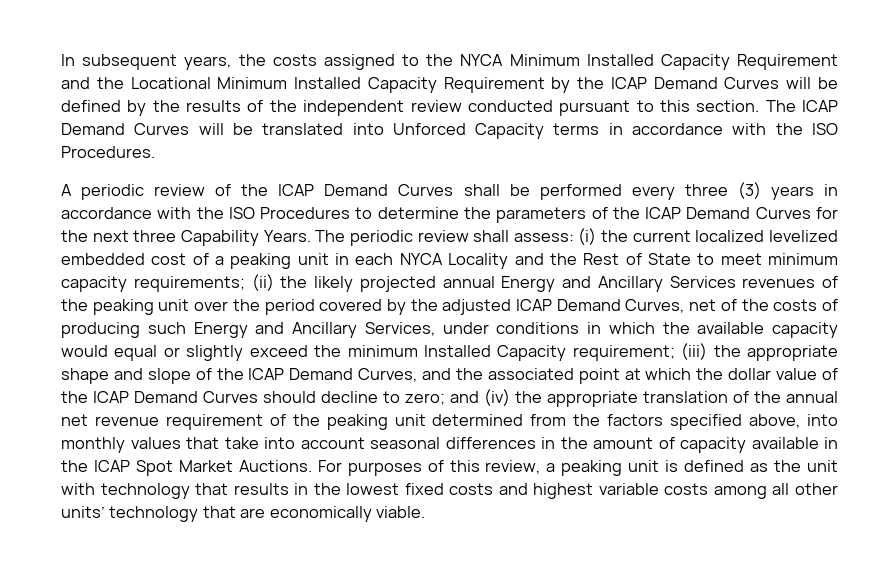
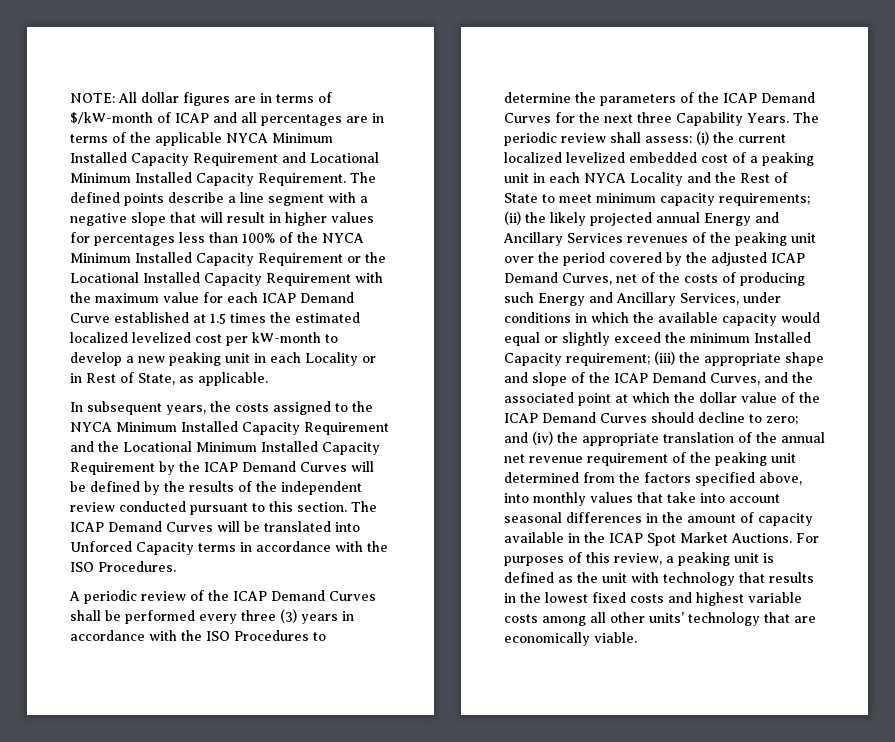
(61, 60) none -> [70,92,332,106] [70,112,384,126] [70,132,333,146] [70,152,379,166] [70,172,376,186] [70,192,368,206] [70,212,374,226] [70,232,364,246] [70,252,386,266] [70,272,383,286] [70,292,354,303] [70,312,360,324] [70,332,338,346] [70,352,376,366] [70,372,268,386] NOTE: All dollar figures are in terms of $/kW-month of ICAP and all percentages are in terms of the applicable NYCA Minimum Installed Capacity Requirement and Locational Minimum Installed Capacity Requirement. The defined points describe a line segment with a negative slope that will result in higher values for percentages less than 100% of the NYCA Minimum Installed Capacity Requirement or the Locational Installed Capacity Requirement with the maximum value for each ICAP Demand Curve established at 1.5 times the estimated localized levelized cost per kW-month to develop a new peaking unit in each Locality or in Rest of State, as applicable. //

